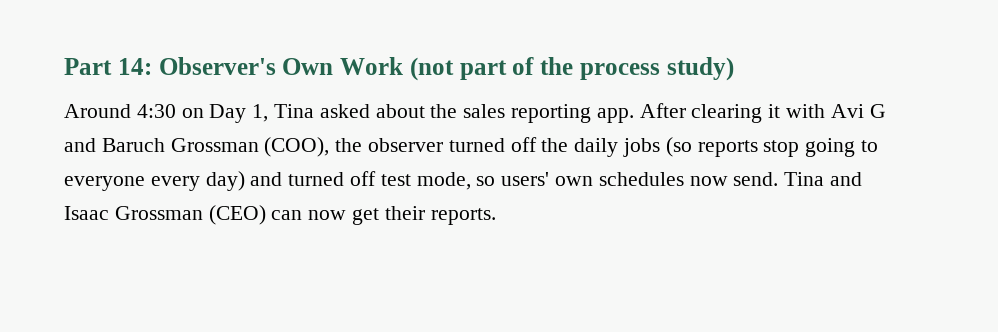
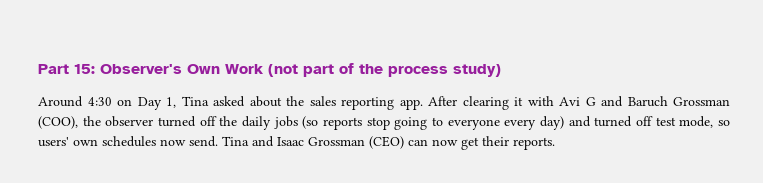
[117,58,152,75] 14: -> [74,64,95,74] 15:

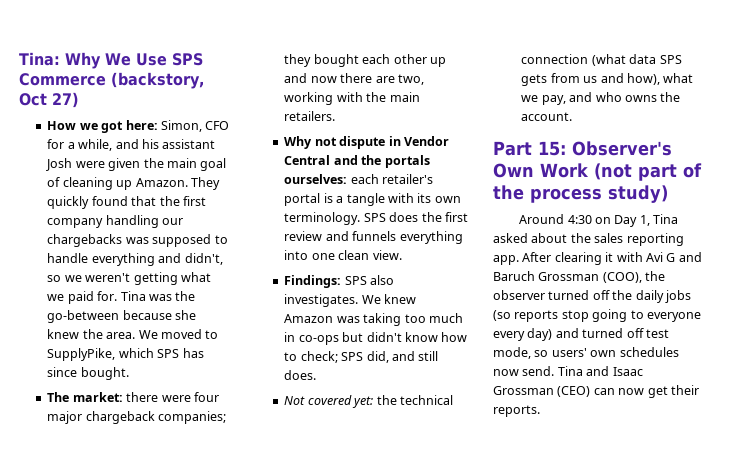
(38, 69) none -> [19,52,203,69] [19,72,204,89] [19,92,79,108] [47,120,230,133] [47,139,216,151] [46,158,227,171] [47,177,220,190] [47,196,206,209] [47,215,184,228] [47,234,228,247] [47,253,223,266] [47,272,211,285] [47,291,196,304] [47,310,197,323] [47,329,219,339] [47,348,204,361] [47,367,129,380] [47,392,219,402] [47,411,227,424] [284,54,446,67] [284,73,424,85] [284,92,420,105] [284,111,336,121] [284,136,449,149] [284,155,430,168] [284,174,434,184] [284,193,461,206] [284,212,468,225] [284,231,463,244] [284,250,402,260] [284,275,395,288] [284,294,417,307] [284,313,463,326] [284,332,468,345] [284,351,439,363] [284,370,317,380] [284,395,453,408] [521,54,682,66] [521,73,694,86] [521,92,681,105] [521,112,573,121] Tina: Why We Use SPS Commerce (backstory, Oct 27) // How we got here: Simon, CFO for a while, and his assistant Josh were given the main goal of cleaning up Amazon. They quickly found that the first company handling our chargebacks was supposed to handle everything and didn't, so we weren't getting what we paid for. Tina was the go-between because she knew the area. We moved to SupplyPike, which SPS has since bought. // The market: there were four major chargeback companies; they bought each other up and now there are two, working with the main retailers. // Why not dispute in Vendor Central and the portals ourselves: each retailer's portal is a tangle with its own terminology. SPS does the first review and funnels everything into one clean view. // Findings: SPS also investigates. We knew Amazon was taking too much in co-ops but didn't know how to check; SPS did, and still does. // Not covered yet: the technical connection (what data SPS gets from us and how), what we pay, and who owns the account. //

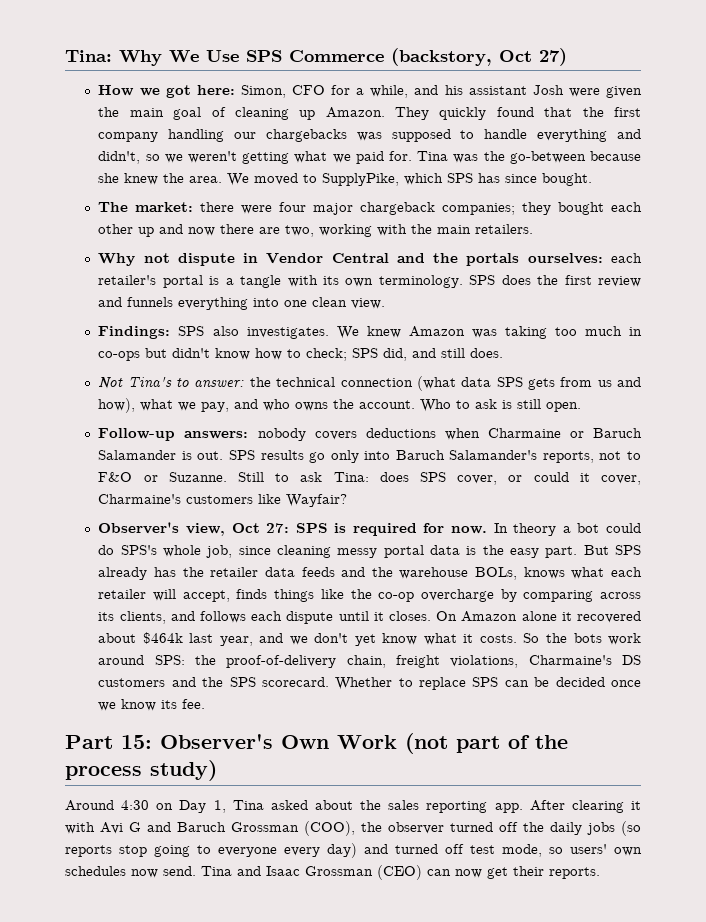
[307,395,374,408] covered yet: -> [127,377,245,388] Tina's to answer:
(573, 116) none -> [420,399,582,412] [98,428,642,441] [98,450,641,463] [98,472,642,485] [98,494,348,507] [98,522,641,536] [98,545,641,558] [98,567,642,580] [98,589,641,602] [98,611,642,624] [98,632,641,646] [98,655,641,668] [98,677,641,690] [98,699,206,711] Who to ask is still open. // Follow-up answers: nobody covers deductions when Charmaine or Baruch Salamander is out. SPS results go only into Baruch Salamander's reports, not to F&O or Suzanne. Still to ask Tina: does SPS cover, or could it cover, Charmaine's customers like Wayfair? // Observer's view, Oct 27: SPS is required for now. In theory a bot could do SPS's whole job, since cleaning messy portal data is the easy part. But SPS already has the retailer data feeds and the warehouse BOLs, knows what each retailer will accept, finds things like the co-op overcharge by comparing across its clients, and follows each dispute until it closes. On Amazon alone it recovered about $464k last year, and we don't yet know what it costs. So the bots work around SPS: the proof-of-delivery chain, freight violations, Charmaine's DS customers and the SPS scorecard. Whether to replace SPS can be decided once we know its fee.

